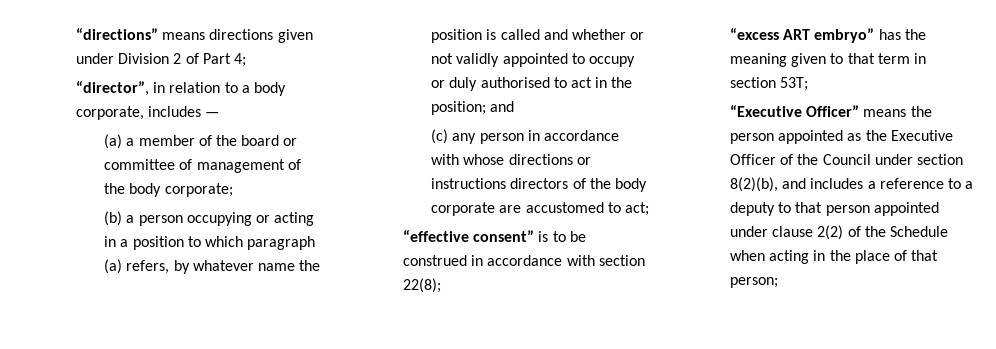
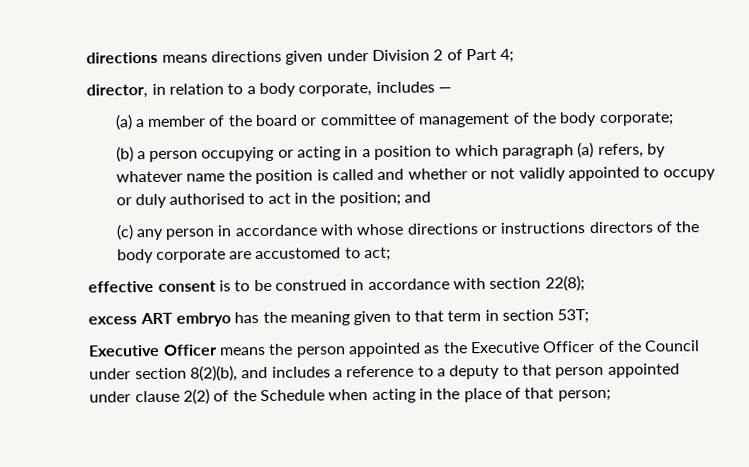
[76,28,159,40] “directions” -> [86,51,159,64] directions
[76,81,150,96] “director”, -> [86,84,149,99] director,
[403,230,535,242] “effective consent” -> [88,280,216,293] effective consent
[730,28,875,43] “excess ART embryo” -> [88,312,231,327] excess ART embryo
[730,105,860,117] “Executive Officer” -> [88,344,217,357] Executive Officer

